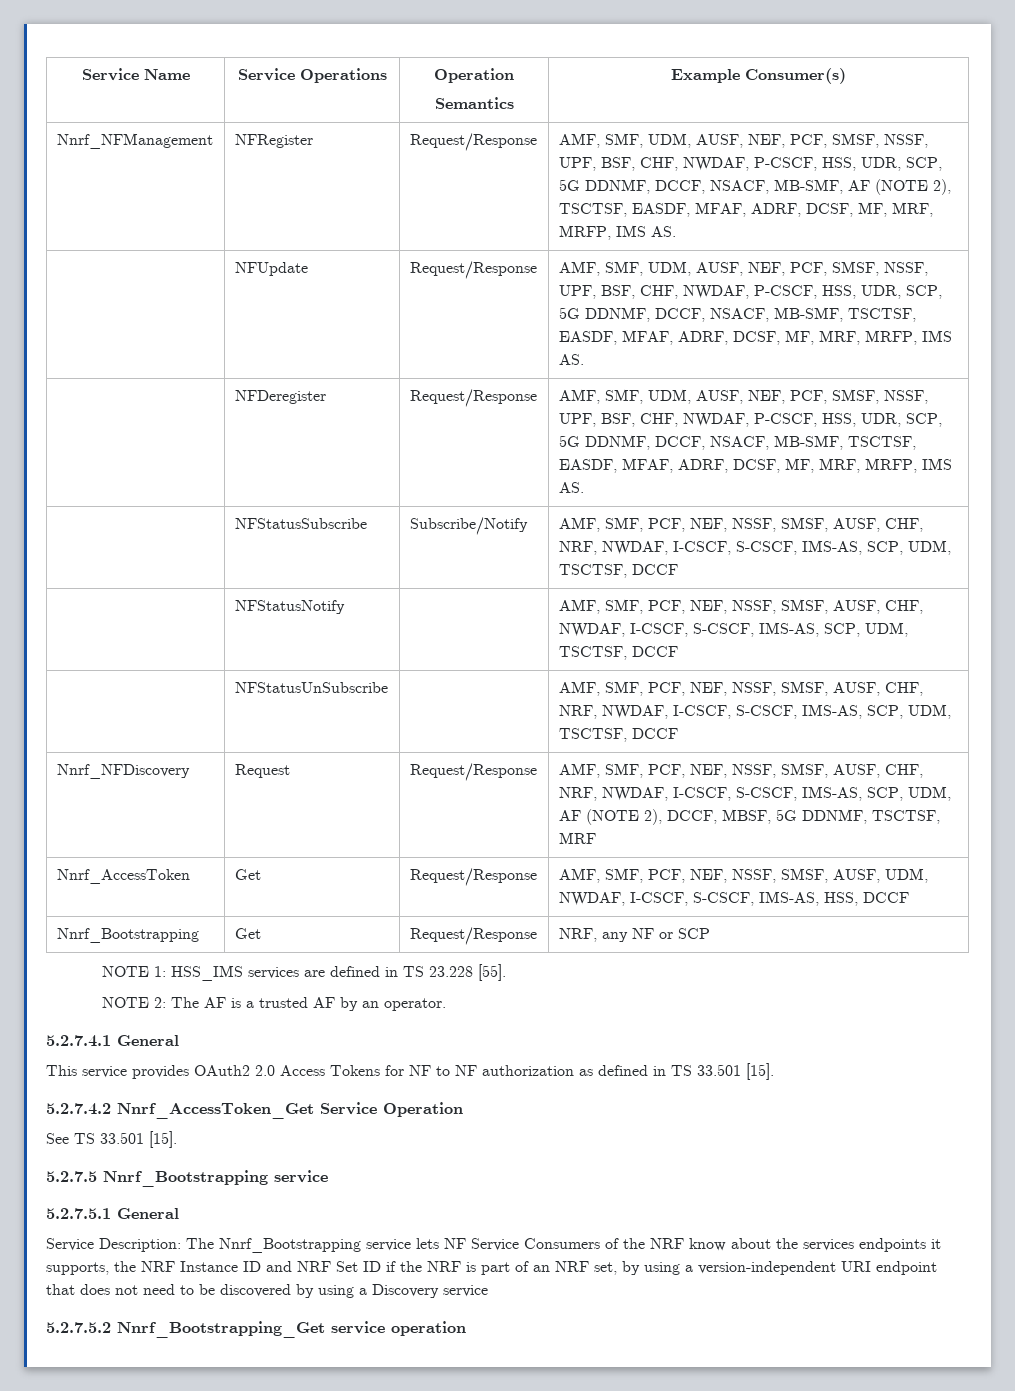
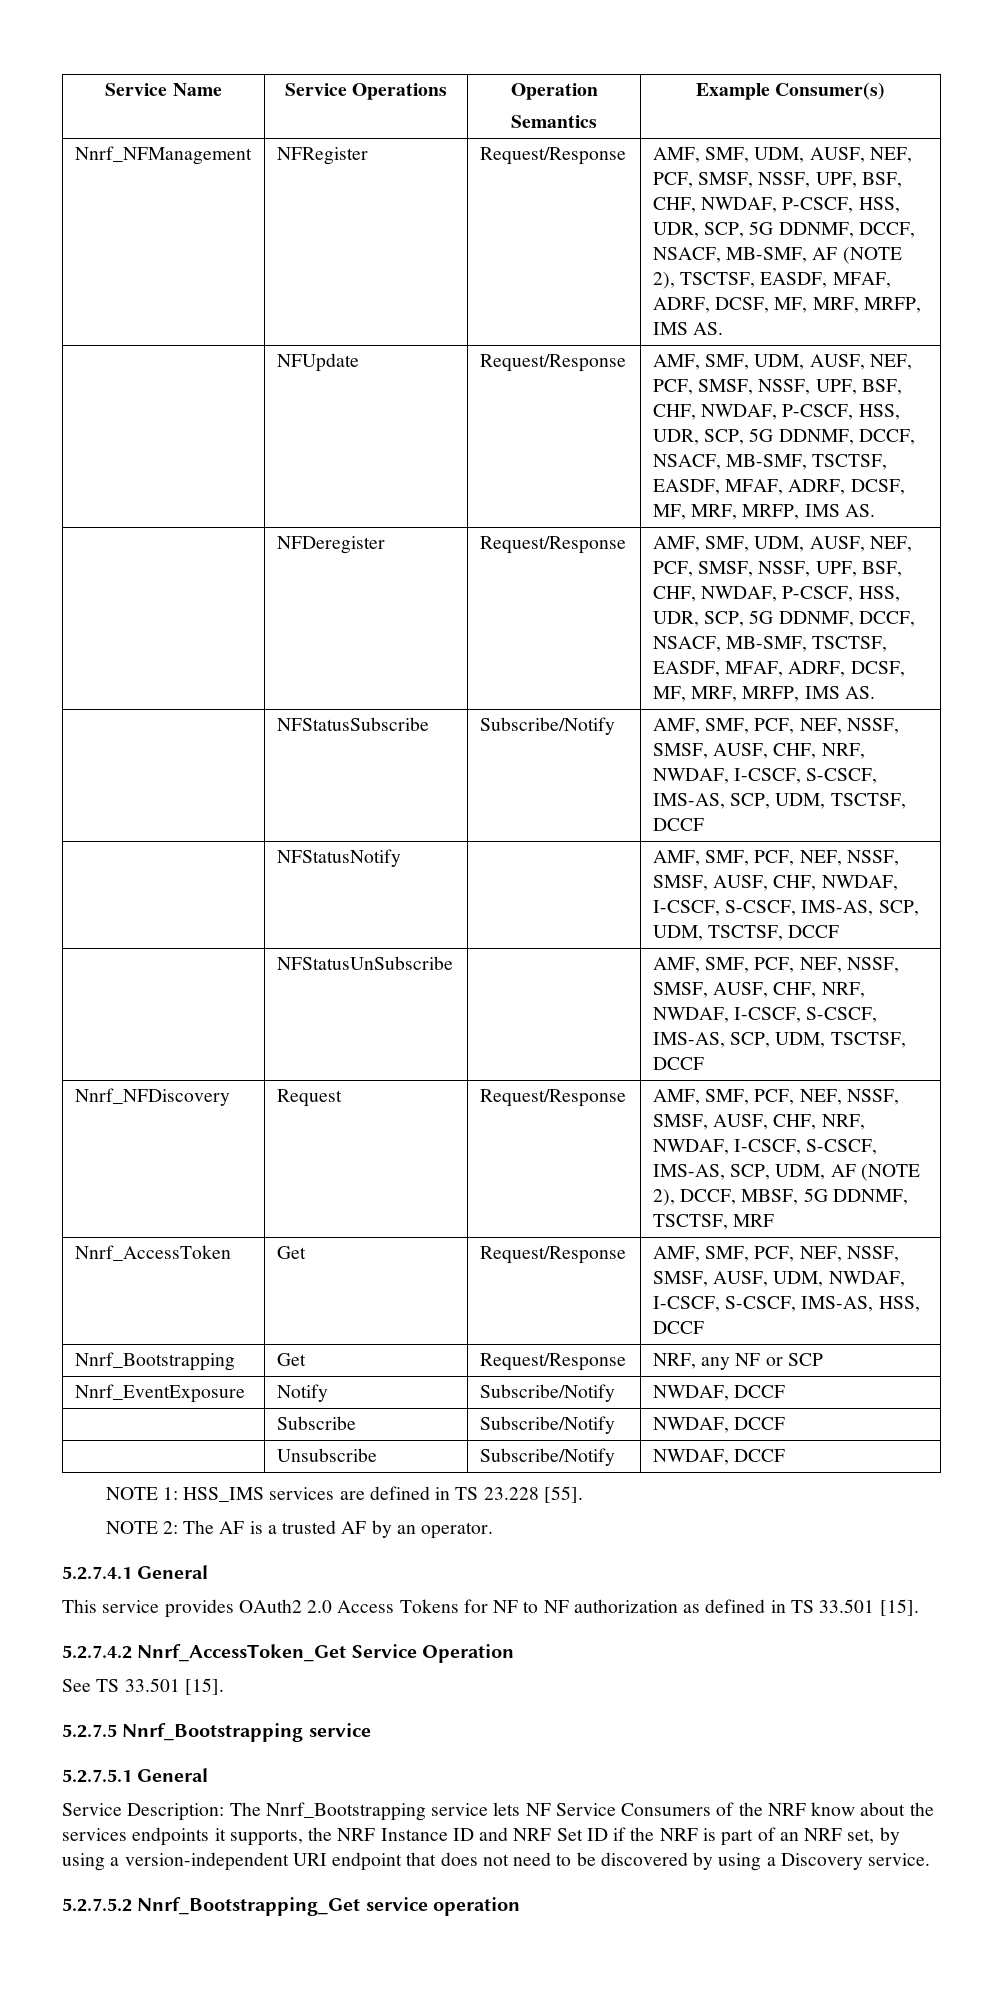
(710, 933) none -> [74,1384,245,1403] [276,1384,328,1402] [479,1384,615,1402] [652,1385,786,1401] [276,1416,356,1430] [479,1416,615,1434] [652,1417,786,1433] [276,1448,377,1462] [479,1448,615,1466] [652,1449,786,1465] // Nnrf_EventExposure | Notify | Subscribe/Notify | NWDAF, DCCF // | Subscribe | Subscribe/Notify | NWDAF, DCCF // | Unsubscribe | Subscribe/Notify | NWDAF, DCCF
[443,1285,488,1297] service -> [868,1853,931,1866] service.

